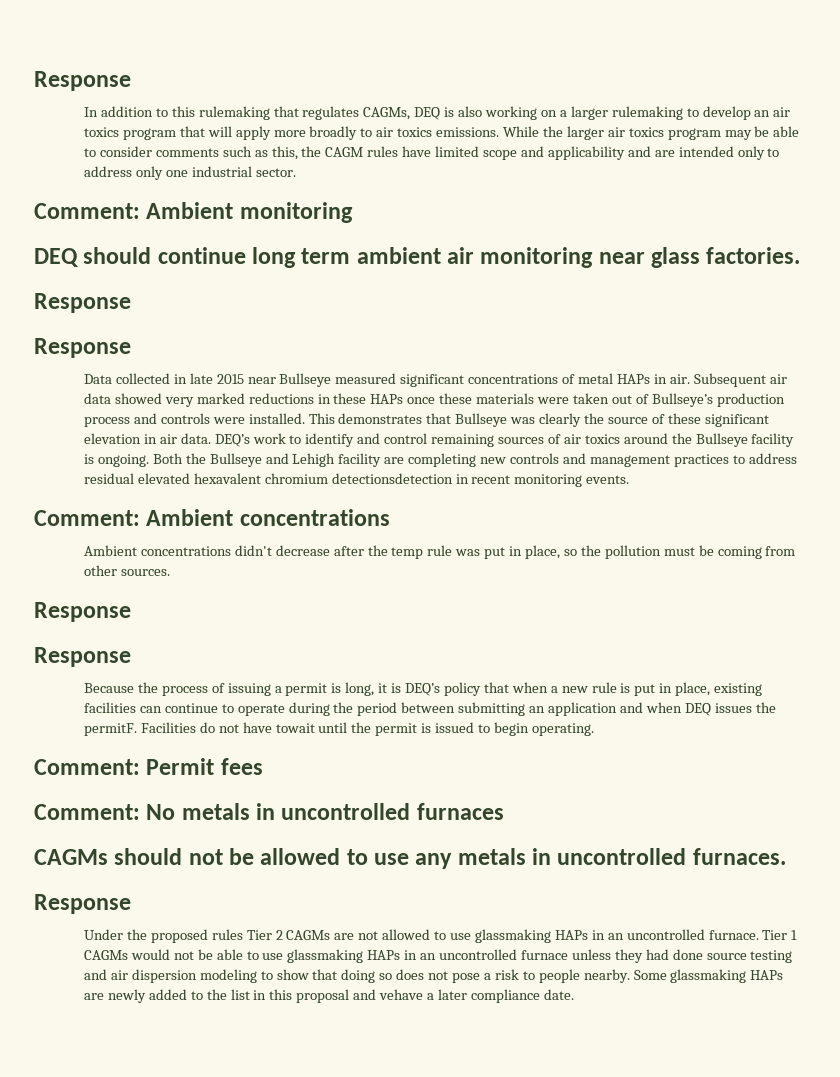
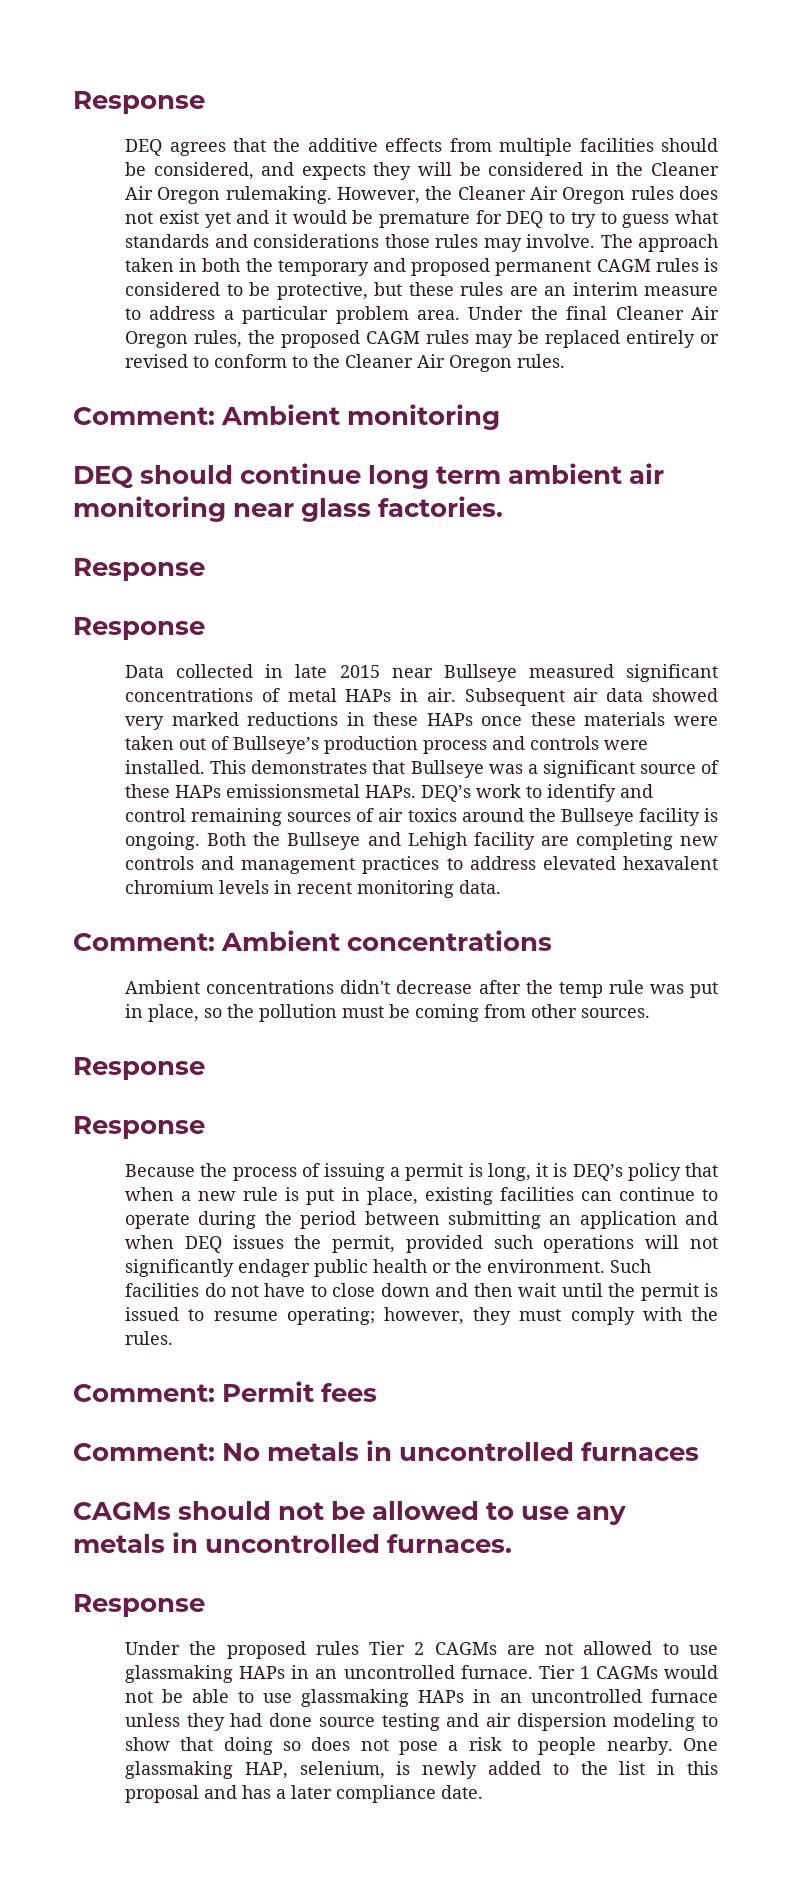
[34,71,131,91] [83,106,791,120] [83,126,800,140] [83,146,780,160] [83,166,296,180] Response // In addition to this rulemaking that regulates CAGMs, DEQ is also working on a larger rulemaking to develop an air toxics program that will apply more broadly to air toxics emissions. While the larger air toxics program may be able to consider comments such as this, the CAGM rules have limited scope and applicability and are intended only to address only one industrial sector. -> [73,91,205,114] [125,138,718,156] [125,162,719,180] [125,186,718,204] [125,210,718,228] [125,234,718,252] [125,258,718,276] [125,282,719,300] [125,306,719,324] [125,330,719,348] [125,354,566,372] Response // DEQ agrees that the additive effects from multiple facilities should be considered, and expects they will be considered in the Cleaner Air Oregon rulemaking. However, the Cleaner Air Oregon rules does not exist yet and it would be premature for DEQ to try to guess what standards and considerations those rules may involve. The approach taken in both the temporary and proposed permanent CAGM rules is considered to be protective, but these rules are an interim measure to address a particular problem area. Under the final Cleaner Air Oregon rules, the proposed CAGM rules may be replaced entirely or revised to conform to the Cleaner Air Oregon rules.
[539,413,605,427] clearly the -> [527,760,635,778] a significant
[704,414,769,427] [83,433,211,444] significant elevation in air data. -> [175,784,417,798] HAPs emissionsmetal HAPs.
[83,473,134,484] residual -> (536, 863) none
[331,473,453,484] detectionsdetection -> [219,880,270,894] levels
[586,475,630,484] events. -> [459,880,502,894] data.
[83,722,315,736] permitF. Facilities do not have towait -> [332,1235,718,1253] [125,1259,652,1277] [125,1283,557,1297] permit, provided such operations will not significantly endager public health or the environment. Such facilities do not have to close down and then wait
[493,722,594,736] begin operating. -> [213,1307,718,1325] [125,1331,174,1345] resume operating; however, they must comply with the rules.
[633,969,784,983] [83,993,104,1000] Some glassmaking HAPs are -> [683,1738,718,1751] [125,1761,411,1779] One glassmaking HAP, selenium, is
[379,989,424,1000] vehave -> [242,1785,272,1799] has

